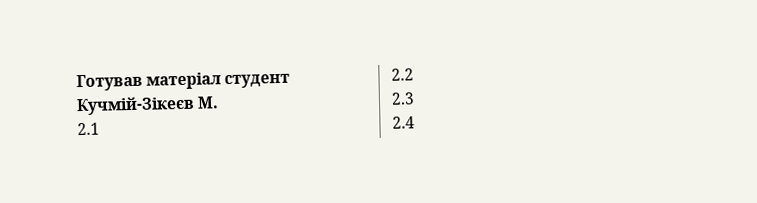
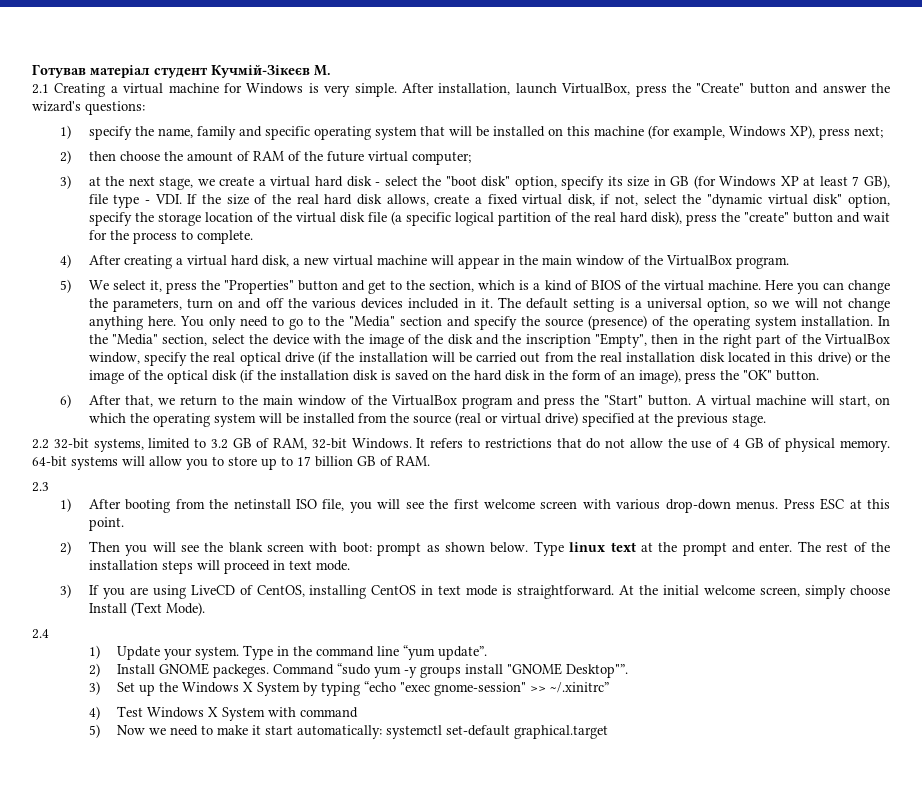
[391,68,414,81] [391,92,415,105] [392,116,415,129] // 2.2 // 2.3 // 2.4 -> [54,83,890,97] [32,101,145,115] [60,125,883,140] [60,150,471,165] [60,175,890,190] [88,194,890,208] [88,211,891,226] [88,230,253,244] [60,254,789,269] [60,279,891,294] [88,297,891,312] [88,315,891,330] [88,333,890,348] [88,351,890,366] [88,369,819,384] [60,394,891,409] [88,412,766,427] [32,438,890,452] [32,456,430,470] [32,482,49,492] [60,498,890,513] [88,517,124,531] [60,541,890,556] [88,560,350,574] [60,584,891,599] [88,602,205,616] [32,629,49,639] [88,645,488,660] [88,663,629,678] [88,681,610,696] [88,706,359,721] [88,724,609,739] Creating a virtual machine for Windows is very simple. After installation, launch VirtualBox, press the "Create" button and answer the wizard's questions: // 1) specify the name, family and specific operating system that will be installed on this machine (for example, Windows XP), press next; // 2) then choose the amount of RAM of the future virtual computer; // 3) at the next stage, we create a virtual hard disk - select the "boot disk" option, specify its size in GB (for Windows XP at least 7 GB), file type - VDI. If the size of the real hard disk allows, create a fixed virtual disk, if not, select the "dynamic virtual disk" option, specify the storage location of the virtual disk file (a specific logical partition of the real hard disk), press the "create" button and wait for the process to complete. // 4) After creating a virtual hard disk, a new virtual machine will appear in the main window of the VirtualBox program. // 5) We select it, press the "Properties" button and get to the section, which is a kind of BIOS of the virtual machine. Here you can change the parameters, turn on and off the various devices included in it. The default setting is a universal option, so we will not change anything here. You only need to go to the "Media" section and specify the source (presence) of the operating system installation. In the "Media" section, select the device with the image of the disk and the inscription "Empty", then in the right part of the VirtualBox window, specify the real optical drive (if the installation will be carried out from the real installation disk located in this drive) or the image of the optical disk (if the installation disk is saved on the hard disk in the form of an image), press the "OK" button. // 6) After that, we return to the main window of the VirtualBox program and press the "Start" button. A virtual machine will start, on which the operating system will be installed from the source (real or virtual drive) specified at the previous stage. // 2.2 32-bit systems, limited to 3.2 GB of RAM, 32-bit Windows. It refers to restrictions that do not allow the use of 4 GB of physical memory. 64-bit systems will allow you to store up to 17 billion GB of RAM. // 2.3 // 1) After booting from the netinstall ISO file, you will see the first welcome screen with various drop-down menus. Press ESC at this point. // 2) Then you will see the blank screen with boot: prompt as shown below. Type linux text at the prompt and enter. The rest of the installation steps will proceed in text mode. // 3) If you are using LiveCD of CentOS, installing CentOS in text mode is straightforward. At the initial welcome screen, simply choose Install (Text Mode). // 2.4 // 1) Update your system. Type in the command line “yum update”. // 2) Install GNOME packeges. Command “sudo yum -y groups install "GNOME Desktop"”. // 3) Set up the Windows X System by typing “echo "exec gnome-session" >> ~/.xinitrc” // 4) Test Windows X System with command // 5) Now we need to make it start automatically: systemctl set-default graphical.target

